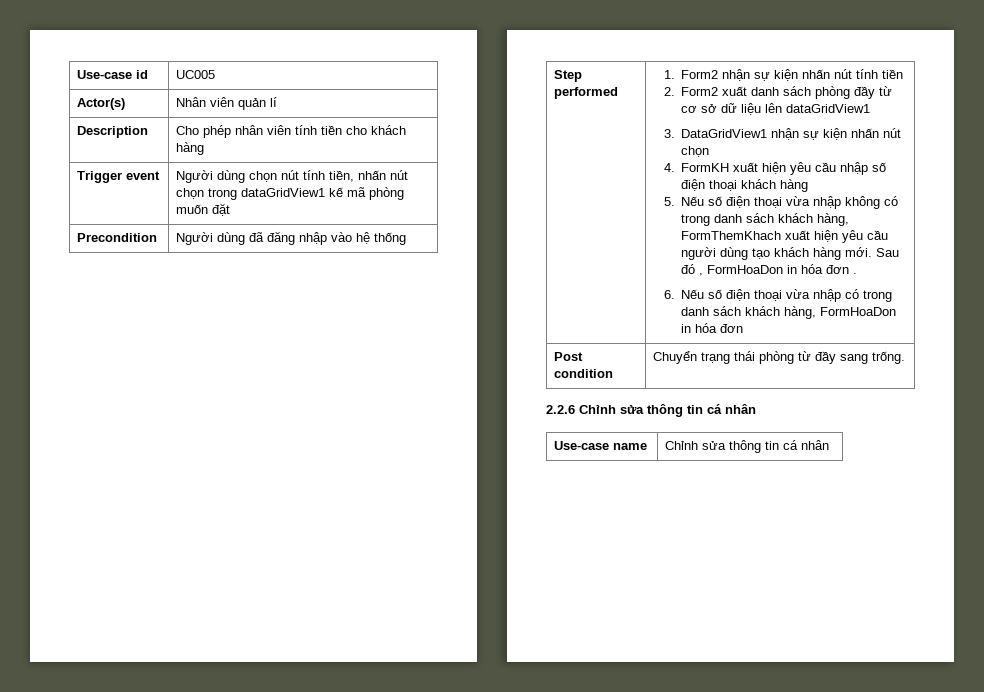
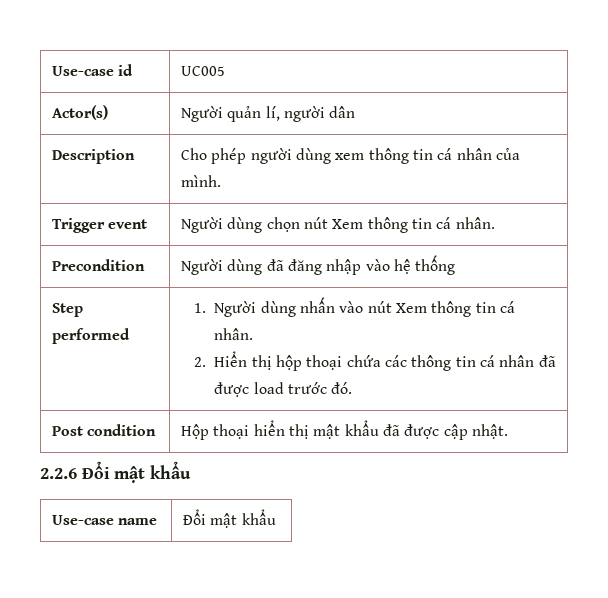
[176,97,278,110] [77,126,149,138] [176,125,407,138] [176,142,205,155] Nhân viên quản lí // Description | Cho phép nhân viên tính tiền cho khách hàng -> [180,106,356,122] [51,149,135,164] [180,148,520,164] [180,175,221,187] Người quản lí, người dân // Description | Cho phép người dùng xem thông tin cá nhân của mình.
[303,170,409,182] [176,187,405,200] [176,203,231,216] tính tiền, nhấn nút chọn trong dataGridView1 kế mã phòng muốn đặt -> [332,217,495,233] Xem thông tin cá nhân.
[681,69,904,81] [663,86,893,99] [681,103,871,115] [663,128,902,140] [681,146,710,157] [663,162,887,175] [681,179,809,192] [663,196,899,209] [681,213,850,226] [681,230,889,243] [681,247,900,260] [681,264,858,276] [663,289,893,302] [681,306,897,319] [681,323,744,333] [554,352,584,361] [554,369,614,378] [653,351,906,364] [546,404,756,417] [554,441,648,450] [665,440,830,453] Form2 nhận sự kiện nhấn nút tính tiền // 2. Form2 xuất danh sách phòng đầy từ cơ sở dữ liệu lên dataGridView1 // 3. DataGridView1 nhận sự kiện nhấn nút chọn // 4. FormKH xuất hiện yêu cầu nhập số điện thoại khách hàng // 5. Nếu số điện thoại vừa nhập không có trong danh sách khách hàng, FormThemKhach xuất hiện yêu cầu người dùng tạo khách hàng mới. Sau đó , FormHoaDon in hóa đơn . // 6. Nếu số điện thoại vừa nhập có trong danh sách khách hàng, FormHoaDon in hóa đơn // Post condition | Chuyển trạng thái phòng từ đầy sang trống. // 2.2.6 Chỉnh sửa thông tin cá nhân // Use-case name | Chỉnh sửa thông tin cá nhân -> [214,297,515,317] [214,328,254,340] [194,351,556,371] [214,382,353,397] [51,424,157,436] [180,420,508,440] [40,461,192,483] [51,515,158,525] [182,509,276,528] Người dùng nhấn vào nút Xem thông tin cá nhân. // 2. Hiển thị hộp thoại chứa các thông tin cá nhân đã được load trước đó. // Post condition | Hộp thoại hiển thị mật khẩu đã được cập nhật. // 2.2.6 Đổi mật khẩu // Use-case name | Đổi mật khẩu

